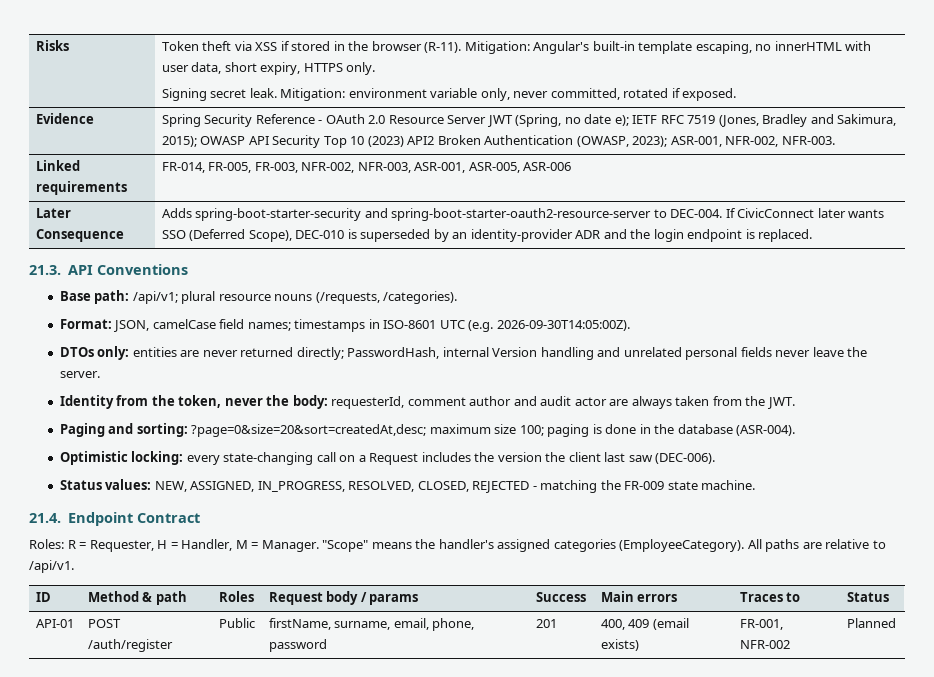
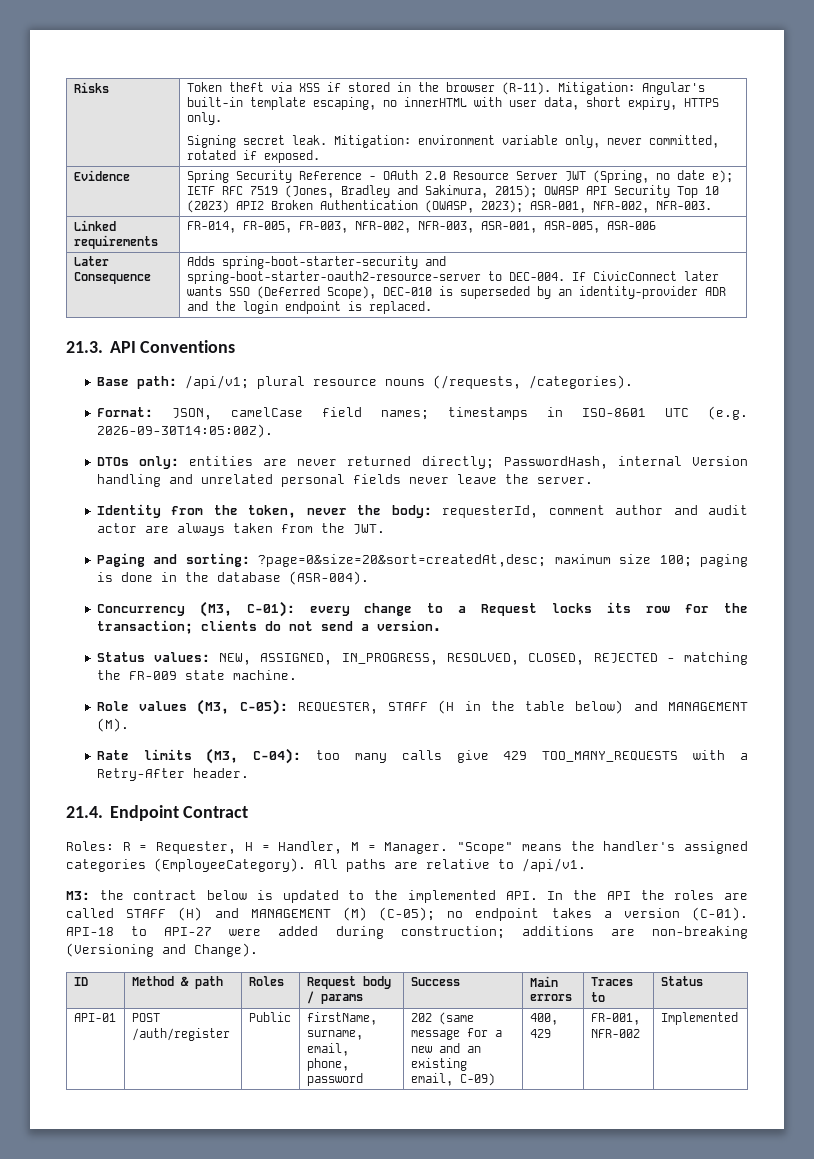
[59,451,716,465] Optimistic locking: every state-changing call on a Request includes the version the client last saw (DEC-006). -> [96,601,748,617] [96,620,441,634] Concurrency (M3, C-01): every change to a Request locks its row for the transaction; clients do not send a version.
(756, 485) none -> [96,699,748,715] [96,718,129,732] [96,748,749,764] [96,768,249,781] // Role values (M3, C-05): REQUESTER, STAFF (H in the table below) and MANAGEMENT (M). // Rate limits (M3, C-04): too many calls give 429 TOO_MANY_REQUESTS with a Retry-After header.
(74, 566) none -> [66,890,749,903] [66,907,748,921] [66,926,748,939] [66,943,258,957] // M3: the contract below is updated to the implemented API. In the API the roles are called STAFF (H) and MANAGEMENT (M) (C-05); no endpoint takes a version (C-01). API-18 to API-27 were added during construction; additions are non-breaking (Versioning and Change).
[535,619,557,628] [600,618,689,630] [600,639,639,651] 201 | 400, 409 (email exists) -> [410,1012,474,1025] [410,1028,502,1040] [410,1043,481,1053] [410,1058,467,1071] [410,1073,495,1086] [529,1013,558,1025] [529,1029,551,1038] 202 (same message for a new and an existing email, C-09) | 400, 429
[846,618,896,628] Planned -> [660,1012,738,1025] Implemented

